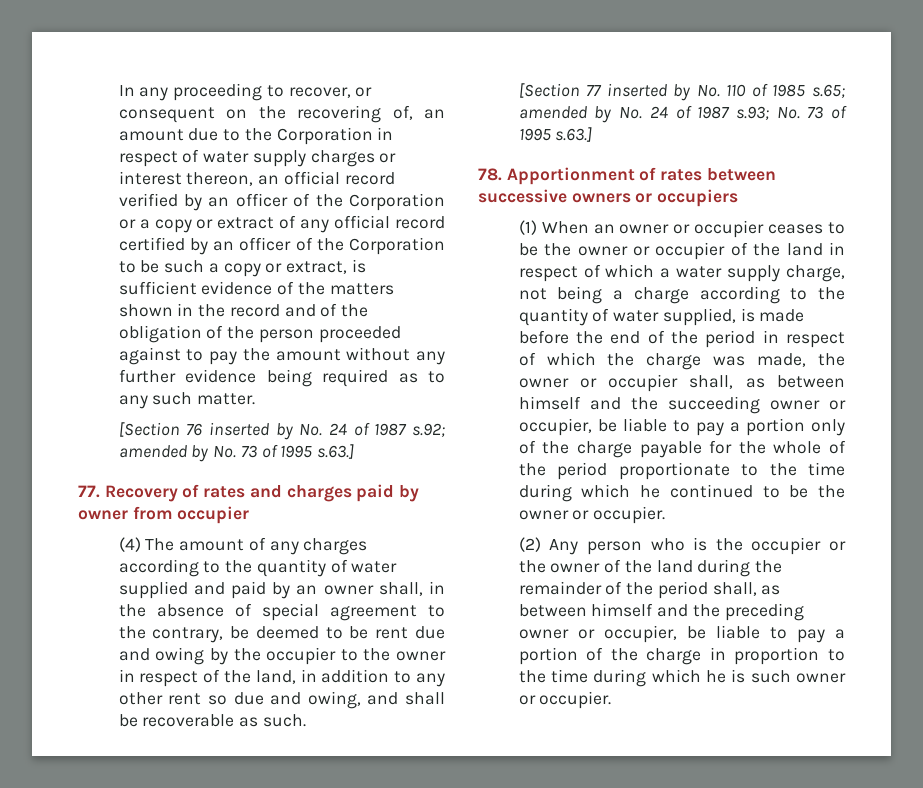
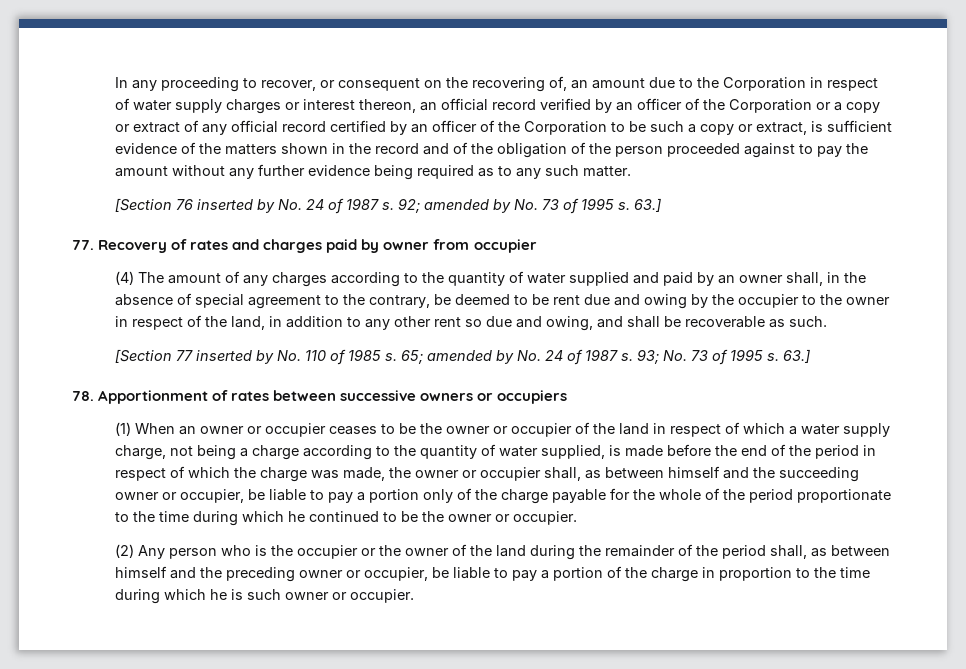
[412,423,445,437] s.92; -> [382,198,421,213] s. 92;
[317,444,355,459] s.63.] -> [618,198,662,212] s. 63.]
[812,84,845,98] s.65; -> [385,350,424,364] s. 65;
[735,105,847,120] [518,127,593,142] s.93; No. 73 of 1995 s.63.] -> [621,349,811,365] s. 93; No. 73 of 1995 s. 63.]

